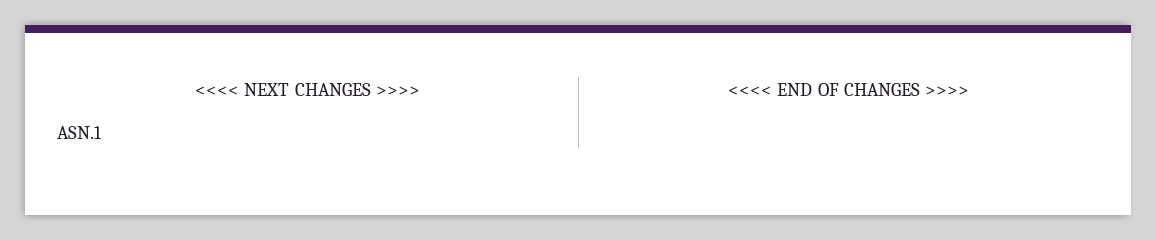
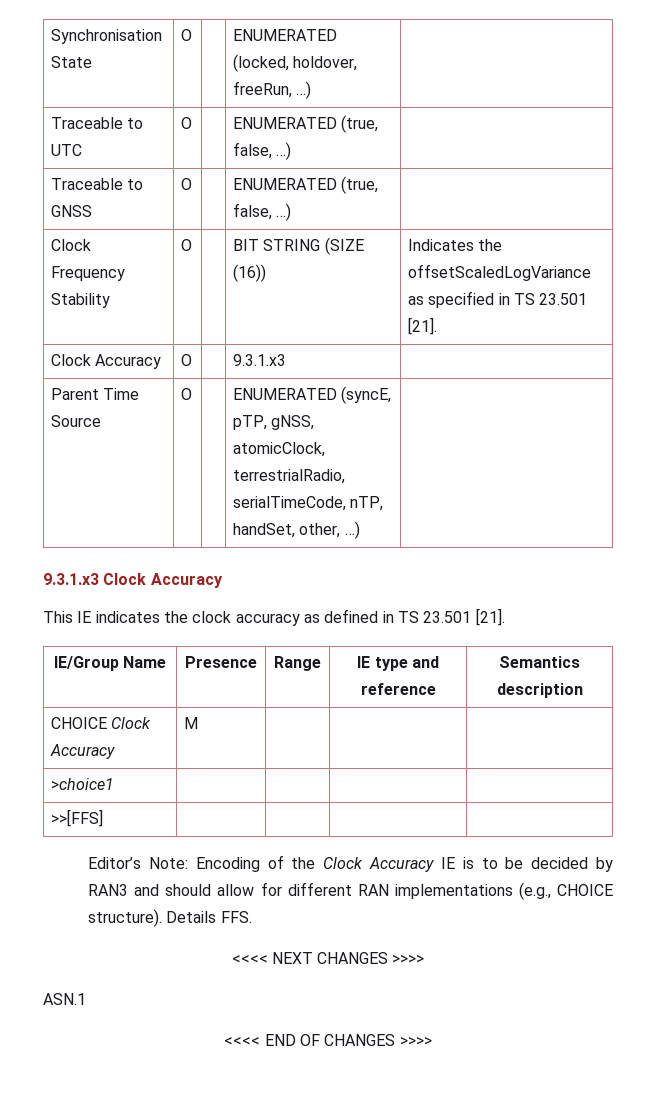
(195, 91) none -> [51,29,163,44] [51,56,93,68] [181,29,193,41] [233,29,338,41] [233,54,358,72] [233,81,312,99] [51,117,144,129] [51,144,83,156] [181,117,193,129] [233,115,379,133] [233,142,292,160] [51,178,144,190] [51,205,93,217] [181,178,193,190] [233,176,379,194] [233,203,292,221] [51,239,92,251] [51,266,126,281] [51,293,111,308] [181,239,193,251] [233,237,364,255] [233,264,267,282] [408,239,503,251] [408,264,592,281] [408,291,588,308] [408,317,438,335] [51,354,162,369] [181,354,193,366] [233,354,287,366] [51,388,140,400] [51,415,102,427] [181,388,193,400] [233,386,392,404] [233,415,315,430] [233,442,326,457] [233,469,346,484] [233,496,384,511] [233,521,360,539] [43,573,223,588] [43,608,505,626] [53,656,167,671] [185,656,257,668] [274,656,321,671] [357,656,439,671] [360,683,436,695] [499,656,580,668] [496,683,583,698] [51,717,152,729] [50,744,116,759] [184,717,199,729] [51,778,115,790] [51,809,104,827] [88,855,614,872] [88,882,614,900] [88,909,252,927] Synchronisation State | O | | ENUMERATED (locked, holdover, freeRun, …) | // Traceable to UTC | O | | ENUMERATED (true, false, …) | // Traceable to GNSS | O | | ENUMERATED (true, false, …) | // Clock Frequency Stability | O | | BIT STRING (SIZE (16)) | Indicates the offsetScaledLogVariance as specified in TS 23.501 [21]. // Clock Accuracy | O | | 9.3.1.x3 | // Parent Time Source | O | | ENUMERATED (syncE, pTP, gNSS, atomicClock, terrestrialRadio, serialTimeCode, nTP, handSet, other, …) | // 9.3.1.x3 Clock Accuracy // This IE indicates the clock accuracy as defined in TS 23.501 [21]. // IE/Group Name | Presence | Range | IE type and reference | Semantics description // CHOICE Clock Accuracy | M | | | // >choice1 | | | | // >>[FFS] | | | | // Editor’s Note: Encoding of the Clock Accuracy IE is to be decided by RAN3 and should allow for different RAN implementations (e.g., CHOICE structure). Details FFS. //

